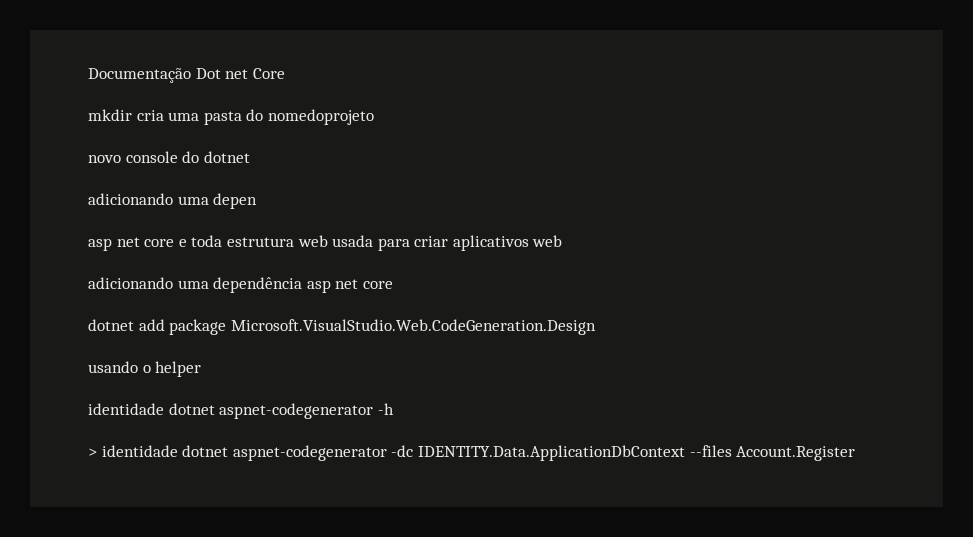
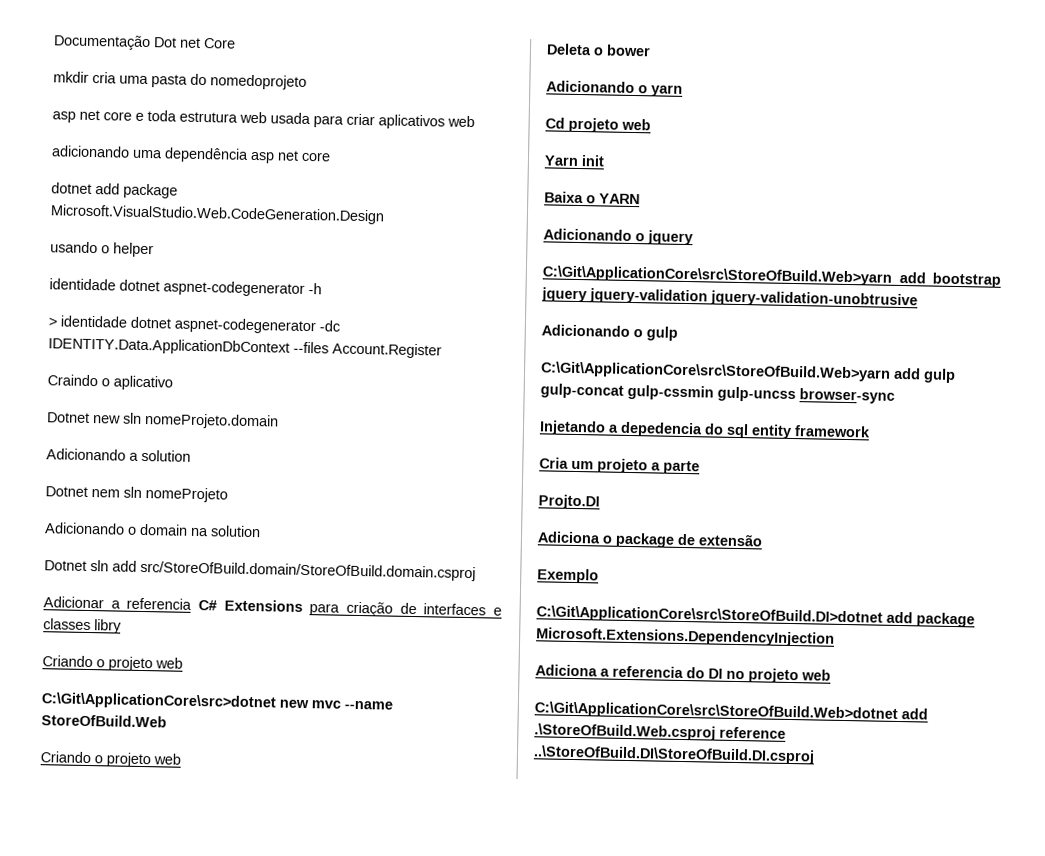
[88,151,250,163] [88,193,258,209] // novo console do dotnet // adicionando uma depen -> (307, 82) none
(856, 453) none -> [47,374,173,391] [47,412,279,430] [46,448,191,462] [45,486,228,503] [44,522,261,538] [44,560,476,582] [43,596,503,617] [43,618,122,634] [42,655,183,672] [41,692,393,711] [41,714,167,728] [40,751,181,768] [546,43,651,57] [546,80,683,97] [545,117,651,133] [544,155,605,167] [544,191,640,205] [543,228,693,246] [542,265,1001,288] [541,287,918,309] [541,324,678,341] [540,361,956,383] [540,383,895,404] [539,420,871,439] [539,457,700,475] [538,494,600,510] [537,531,763,548] [537,568,599,584] [536,605,975,628] [536,627,835,647] [535,664,831,684] [534,701,928,722] [534,723,786,741] [533,745,815,765] // Craindo o aplicativo // Dotnet new sln nomeProjeto.domain // Adicionando a solution // Dotnet nem sln nomeProjeto // Adicionando o domain na solution // Dotnet sln add src/StoreOfBuild.domain/StoreOfBuild.domain.csproj // Adicionar a referencia C# Extensions para criação de interfaces e classes libry // Criando o projeto web // C:\Git\ApplicationCore\src>dotnet new mvc --name StoreOfBuild.Web // Criando o projeto web // Deleta o bower // Adicionando o yarn // Cd projeto web // Yarn init // Baixa o YARN // Adicionando o jquery // C:\Git\ApplicationCore\src\StoreOfBuild.Web>yarn add bootstrap jquery jquery-validation jquery-validation-unobtrusive // Adicionando o gulp // C:\Git\ApplicationCore\src\StoreOfBuild.Web>yarn add gulp gulp-concat gulp-cssmin gulp-uncss browser-sync // Injetando a depedencia do sql entity framework // Cria um projeto a parte // Projto.DI // Adiciona o package de extensão // Exemplo // C:\Git\ApplicationCore\src\StoreOfBuild.DI>dotnet add package Microsoft.Extensions.DependencyInjection // Adiciona a referencia do DI no projeto web // C:\Git\ApplicationCore\src\StoreOfBuild.Web>dotnet add .\StoreOfBuild.Web.csproj reference ..\StoreOfBuild.DI\StoreOfBuild.DI.csproj

